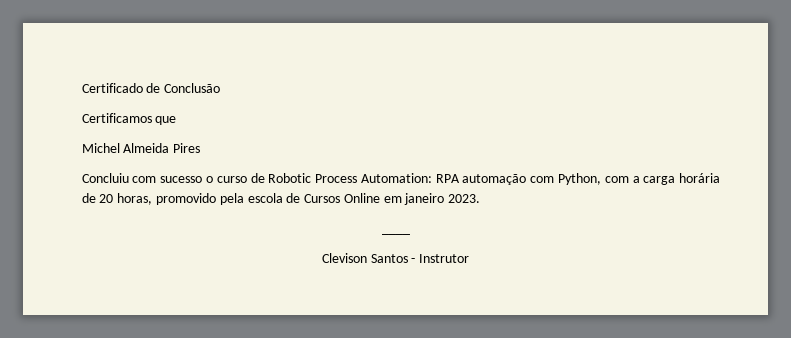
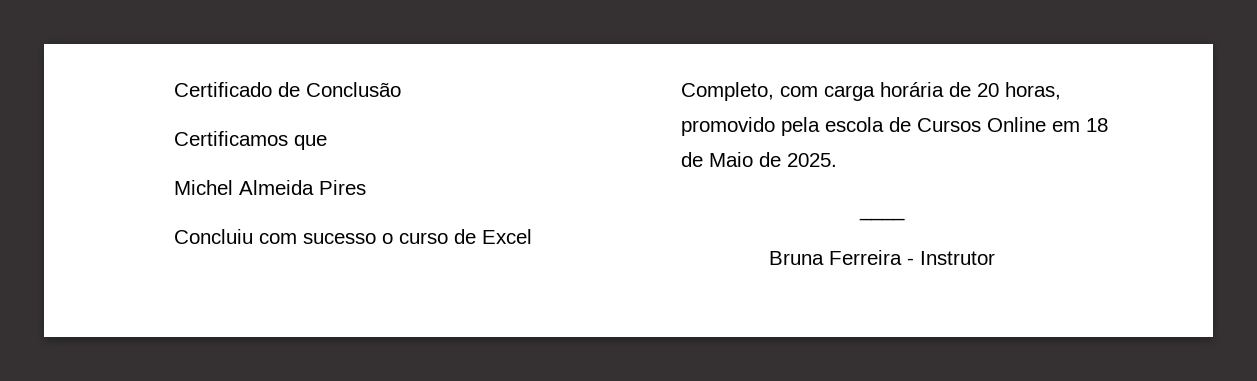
[268,173,640,185] Robotic Process Automation: RPA automação com Python, com a -> [482,229,533,244] [681,82,819,101] Excel Completo, com
[404,193,481,205] janeiro 2023. -> [1086,118,1109,132] [681,152,838,167] 18 de Maio de 2025.
[321,253,408,263] Clevison Santos -> [769,250,902,265] Bruna Ferreira

